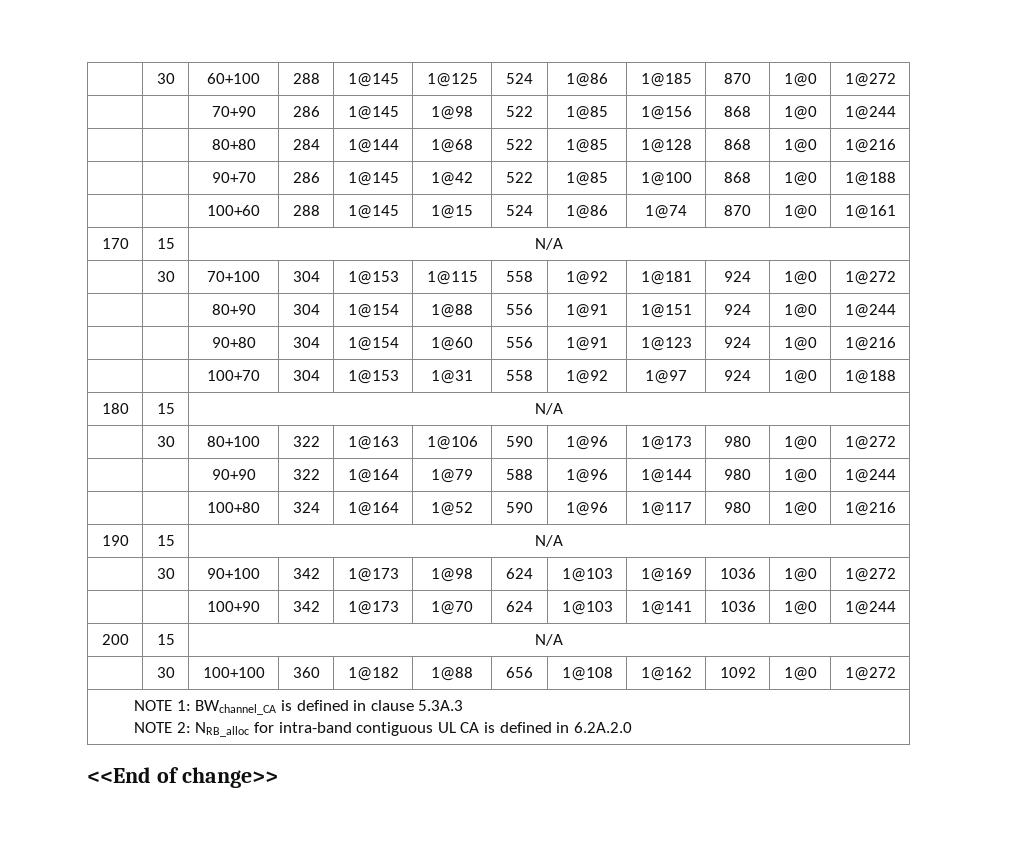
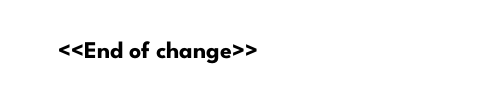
[156,73,175,84] [207,73,260,84] [292,73,320,84] [347,73,399,87] [426,73,478,87] [506,73,533,84] [566,73,608,87] [640,73,692,87] [724,73,751,84] [783,73,817,87] [844,73,896,87] [211,106,256,117] [292,106,320,117] [347,106,399,120] [431,106,473,120] [506,106,533,117] [566,106,608,120] [640,106,692,120] [724,106,751,117] [783,106,817,120] [844,106,896,120] [211,139,256,150] [292,139,320,150] [347,139,399,153] [431,139,473,153] [506,139,533,150] [566,139,608,153] [640,139,692,153] [724,139,751,150] [783,139,817,153] [844,139,896,153] [211,172,256,183] [292,172,320,183] [347,172,399,186] [431,172,473,186] [506,172,533,183] [566,172,608,186] [640,172,692,186] [724,172,751,183] [783,172,817,186] [844,172,896,186] [207,205,260,216] [292,205,320,216] [347,205,399,219] [431,205,473,219] [506,205,533,216] [566,205,608,219] [645,205,687,219] [724,205,751,216] [783,205,817,219] [844,205,896,219] [101,238,129,249] [156,238,175,249] [535,238,563,250] [156,271,175,282] [207,271,260,282] [292,271,320,282] [347,271,399,285] [426,271,478,285] [506,271,533,282] [566,271,608,285] [640,271,692,285] [724,271,751,282] [783,271,817,285] [844,271,896,285] [211,304,256,315] [292,304,320,315] [347,304,399,318] [431,304,473,318] [506,304,533,315] [566,304,608,318] [640,304,692,318] [724,304,751,315] [783,304,817,318] [844,304,896,318] [211,337,256,348] [292,337,320,348] [347,337,399,351] [431,337,473,351] [506,337,533,348] [566,337,608,351] [640,337,692,351] [724,337,751,348] [783,337,817,351] [844,337,896,351] [207,370,260,381] [292,370,320,381] [347,370,399,384] [431,370,473,384] [506,370,533,381] [566,370,608,384] [645,370,687,384] [724,370,751,381] [783,370,817,384] [844,370,896,384] [101,403,129,414] [156,403,175,414] [535,403,563,415] [156,436,175,447] [207,436,260,447] [292,436,320,447] [347,436,399,450] [426,436,478,450] [506,436,533,447] [566,436,608,450] [640,436,692,450] [724,436,751,447] [783,436,817,450] [844,436,896,450] [211,469,256,480] [292,469,320,480] [347,469,399,483] [431,469,473,483] [506,469,533,480] [566,469,608,483] [640,469,692,483] [724,469,751,480] [783,469,817,483] [844,469,896,483] [207,502,260,513] [292,502,320,513] [347,502,399,516] [431,502,473,516] [506,502,533,513] [566,502,608,516] [640,502,692,516] [724,502,751,513] [783,502,817,516] [844,502,896,516] [101,535,129,546] [156,535,175,546] [535,535,563,547] [156,568,175,579] [207,568,260,579] [292,568,320,579] [347,568,399,582] [431,568,473,582] [506,568,533,579] [561,568,613,582] [640,568,692,582] [719,568,756,579] [783,568,817,582] [844,568,896,582] [207,601,260,612] [292,601,320,612] [347,601,399,615] [431,601,473,615] [506,601,533,612] [561,601,613,615] [640,601,692,615] [719,601,756,612] [783,601,817,615] [844,601,896,615] [101,634,129,645] [156,634,175,645] [535,634,563,646] [156,667,175,678] [202,667,265,678] [292,667,320,678] [347,667,399,681] [431,667,473,681] [506,667,533,678] [561,667,613,681] [640,667,692,681] [719,667,756,678] [783,667,817,681] [844,667,896,681] [134,700,464,715] [134,722,632,737] | 30 | 60+100 | 288 | 1@145 | 1@125 | 524 | 1@86 | 1@185 | 870 | 1@0 | 1@272 // | | 70+90 | 286 | 1@145 | 1@98 | 522 | 1@85 | 1@156 | 868 | 1@0 | 1@244 // | | 80+80 | 284 | 1@144 | 1@68 | 522 | 1@85 | 1@128 | 868 | 1@0 | 1@216 // | | 90+70 | 286 | 1@145 | 1@42 | 522 | 1@85 | 1@100 | 868 | 1@0 | 1@188 // | | 100+60 | 288 | 1@145 | 1@15 | 524 | 1@86 | 1@74 | 870 | 1@0 | 1@161 // 170 | 15 | N/A // | 30 | 70+100 | 304 | 1@153 | 1@115 | 558 | 1@92 | 1@181 | 924 | 1@0 | 1@272 // | | 80+90 | 304 | 1@154 | 1@88 | 556 | 1@91 | 1@151 | 924 | 1@0 | 1@244 // | | 90+80 | 304 | 1@154 | 1@60 | 556 | 1@91 | 1@123 | 924 | 1@0 | 1@216 // | | 100+70 | 304 | 1@153 | 1@31 | 558 | 1@92 | 1@97 | 924 | 1@0 | 1@188 // 180 | 15 | N/A // | 30 | 80+100 | 322 | 1@163 | 1@106 | 590 | 1@96 | 1@173 | 980 | 1@0 | 1@272 // | | 90+90 | 322 | 1@164 | 1@79 | 588 | 1@96 | 1@144 | 980 | 1@0 | 1@244 // | | 100+80 | 324 | 1@164 | 1@52 | 590 | 1@96 | 1@117 | 980 | 1@0 | 1@216 // 190 | 15 | N/A // | 30 | 90+100 | 342 | 1@173 | 1@98 | 624 | 1@103 | 1@169 | 1036 | 1@0 | 1@272 // | | 100+90 | 342 | 1@173 | 1@70 | 624 | 1@103 | 1@141 | 1036 | 1@0 | 1@244 // 200 | 15 | N/A // | 30 | 100+100 | 360 | 1@182 | 1@88 | 656 | 1@108 | 1@162 | 1092 | 1@0 | 1@272 // NOTE 1: BWchannel_CA is defined in clause 5.3A.3 // NOTE 2: NRB_alloc for intra-band contiguous UL CA is defined in 6.2A.2.0 // -> (58, 50) none

